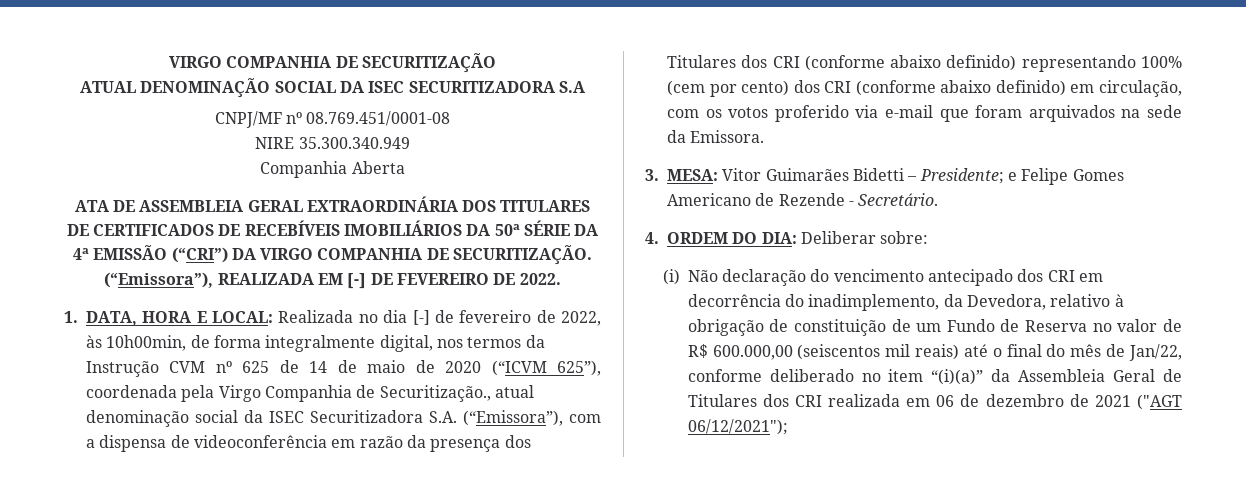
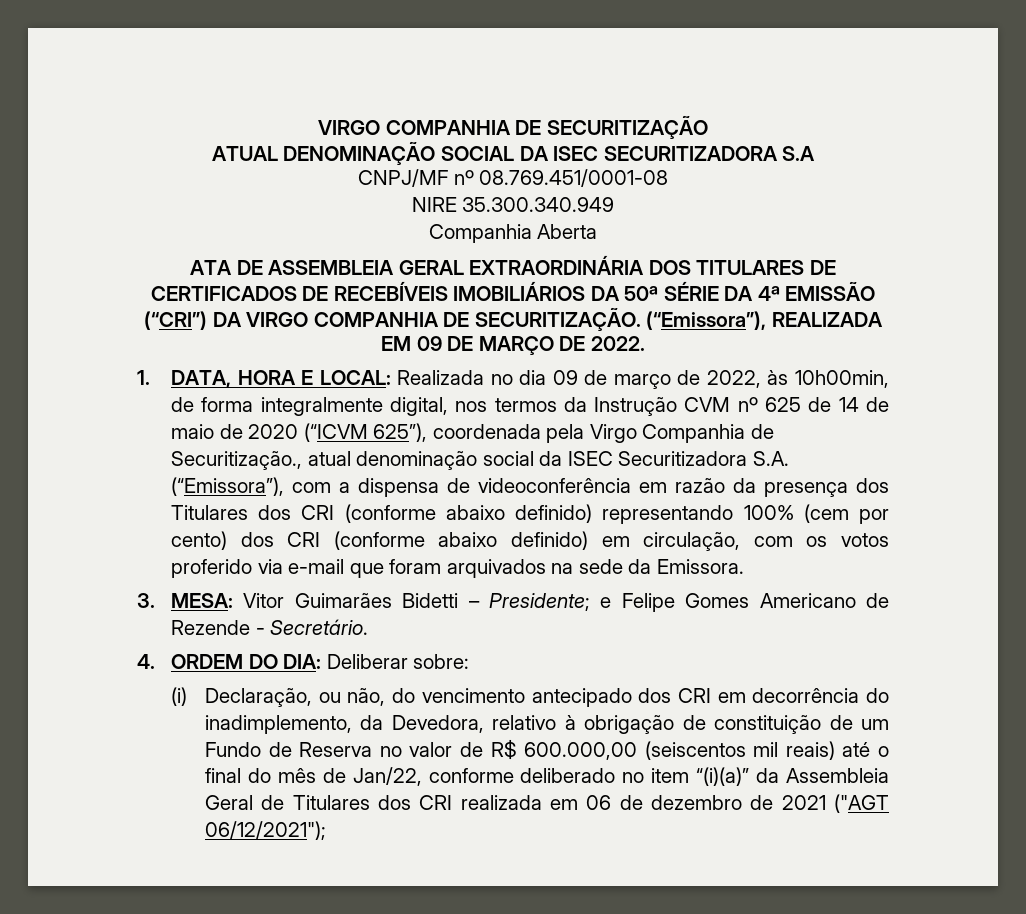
[347,273,489,289] [-] DE FEVEREIRO -> [416,336,554,355] 09 DE MARÇO
[412,310,532,325] [-] de fevereiro -> [552,370,671,389] 09 de março
[687,269,807,286] Não declaração -> [205,688,386,707] Declaração, ou não,

